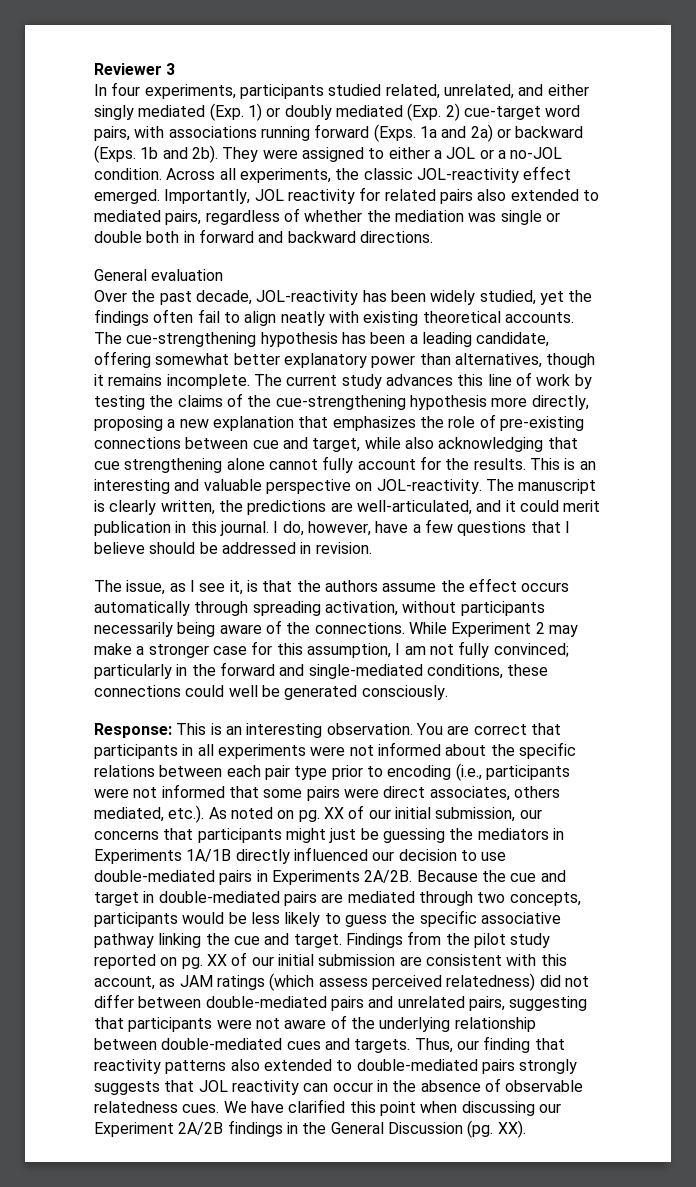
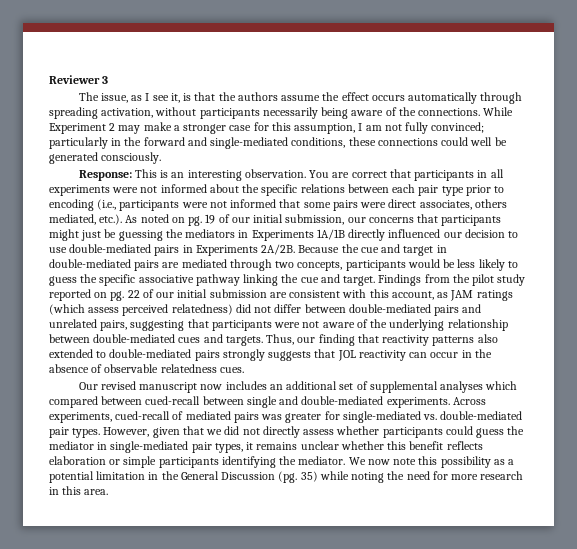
[94,82,589,99] [94,103,581,121] [94,124,584,142] [94,145,563,163] [94,166,572,183] [94,187,599,204] [94,208,560,225] [94,229,433,243] [94,269,224,281] [94,290,593,305] [94,309,574,326] [94,332,550,347] [94,351,596,368] [94,372,592,389] [94,393,589,410] [94,414,584,431] [94,437,578,452] [94,456,596,473] [94,479,597,494] [94,500,601,515] [94,519,570,536] [94,542,372,554] // In four experiments, participants studied related, unrelated, and either singly mediated (Exp. 1) or doubly mediated (Exp. 2) cue-target word pairs, with associations running forward (Exps. 1a and 2a) or backward (Exps. 1b and 2b). They were assigned to either a JOL or a no-JOL condition. Across all experiments, the classic JOL-reactivity effect emerged. Importantly, JOL reactivity for related pairs also extended to mediated pairs, regardless of whether the mediation was single or double both in forward and backward directions. // General evaluation // Over the past decade, JOL-reactivity has been widely studied, yet the findings often fail to align neatly with existing theoretical accounts. The cue-strengthening hypothesis has been a leading candidate, offering somewhat better explanatory power than alternatives, though it remains incomplete. The current study advances this line of work by testing the claims of the cue-strengthening hypothesis more directly, proposing a new explanation that emphasizes the role of pre-existing connections between cue and target, while also acknowledging that cue strengthening alone cannot fully account for the results. This is an interesting and valuable perspective on JOL-reactivity. The manuscript is clearly written, the predictions are well-articulated, and it could merit publication in this journal. I do, however, have a few questions that I believe should be addressed in revision. -> (109, 80) none
[323,807,344,819] XX -> [205,214,216,224] 19
[206,954,227,966] XX -> [127,290,140,298] 22
[223,1099,561,1116] [94,1120,283,1137] We have clarified this point when discussing our Experiment 2A/2B findings -> [78,381,518,393] [49,396,486,408] [49,411,523,423] [49,426,525,438] [49,441,483,453] [49,456,515,468] [49,471,146,483] // Our revised manuscript now includes an additional set of supplemental analyses which compared between cued-recall between single and double-mediated experiments. Across experiments, cued-recall of mediated pairs was greater for single-mediated vs. double-mediated pair types. However, given that we did not directly assess whether participants could guess the mediator in single-mediated pair types, it remains unclear whether this benefit reflects elaboration or simple participants identifying the mediator. We now note this possibility as a potential limitation
[497,1120,526,1138] XX). -> [300,471,524,483] [49,486,109,495] 35) while noting the need for more research in this area.

